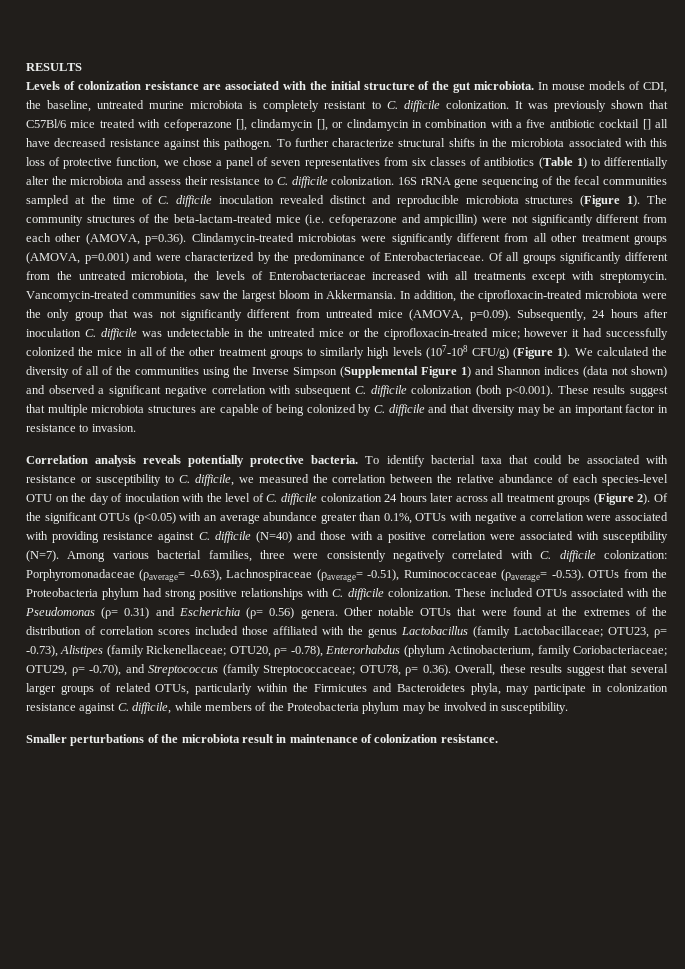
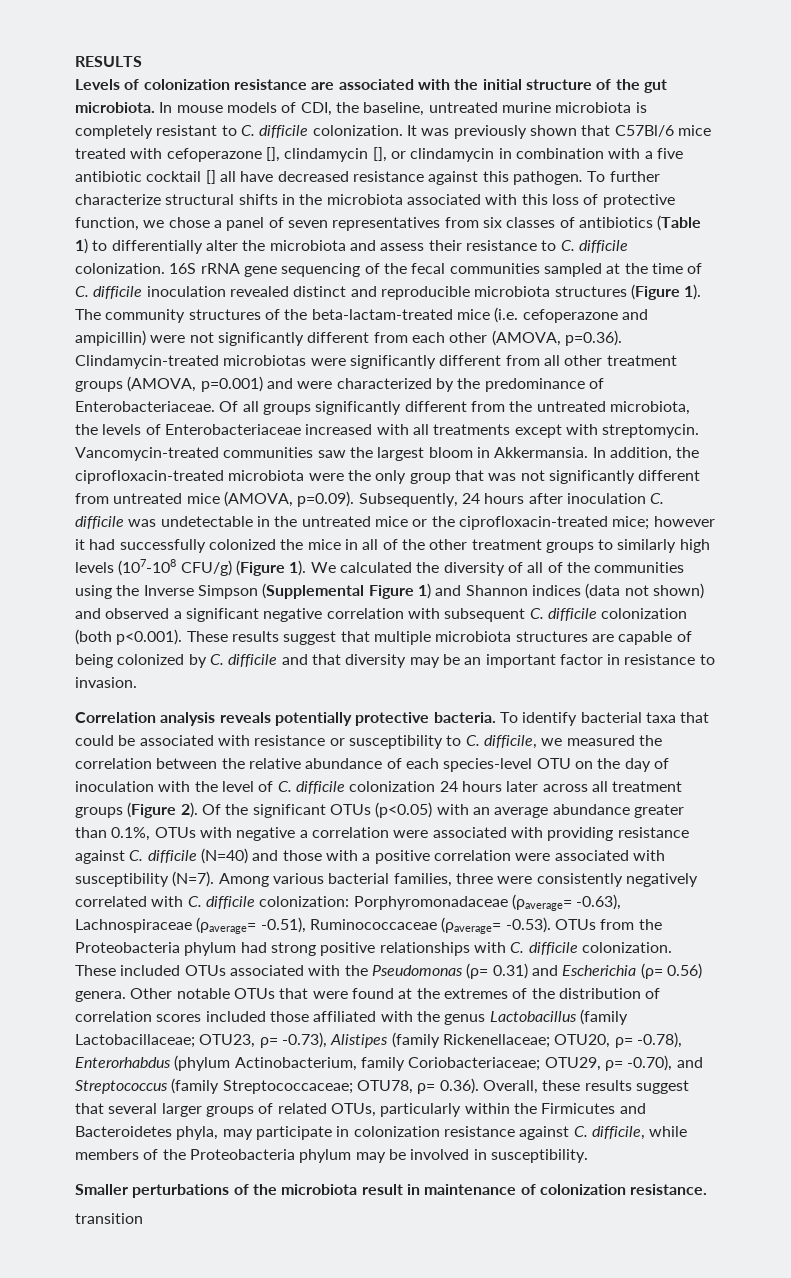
(498, 738) none -> [75,1213,143,1224] // transition

